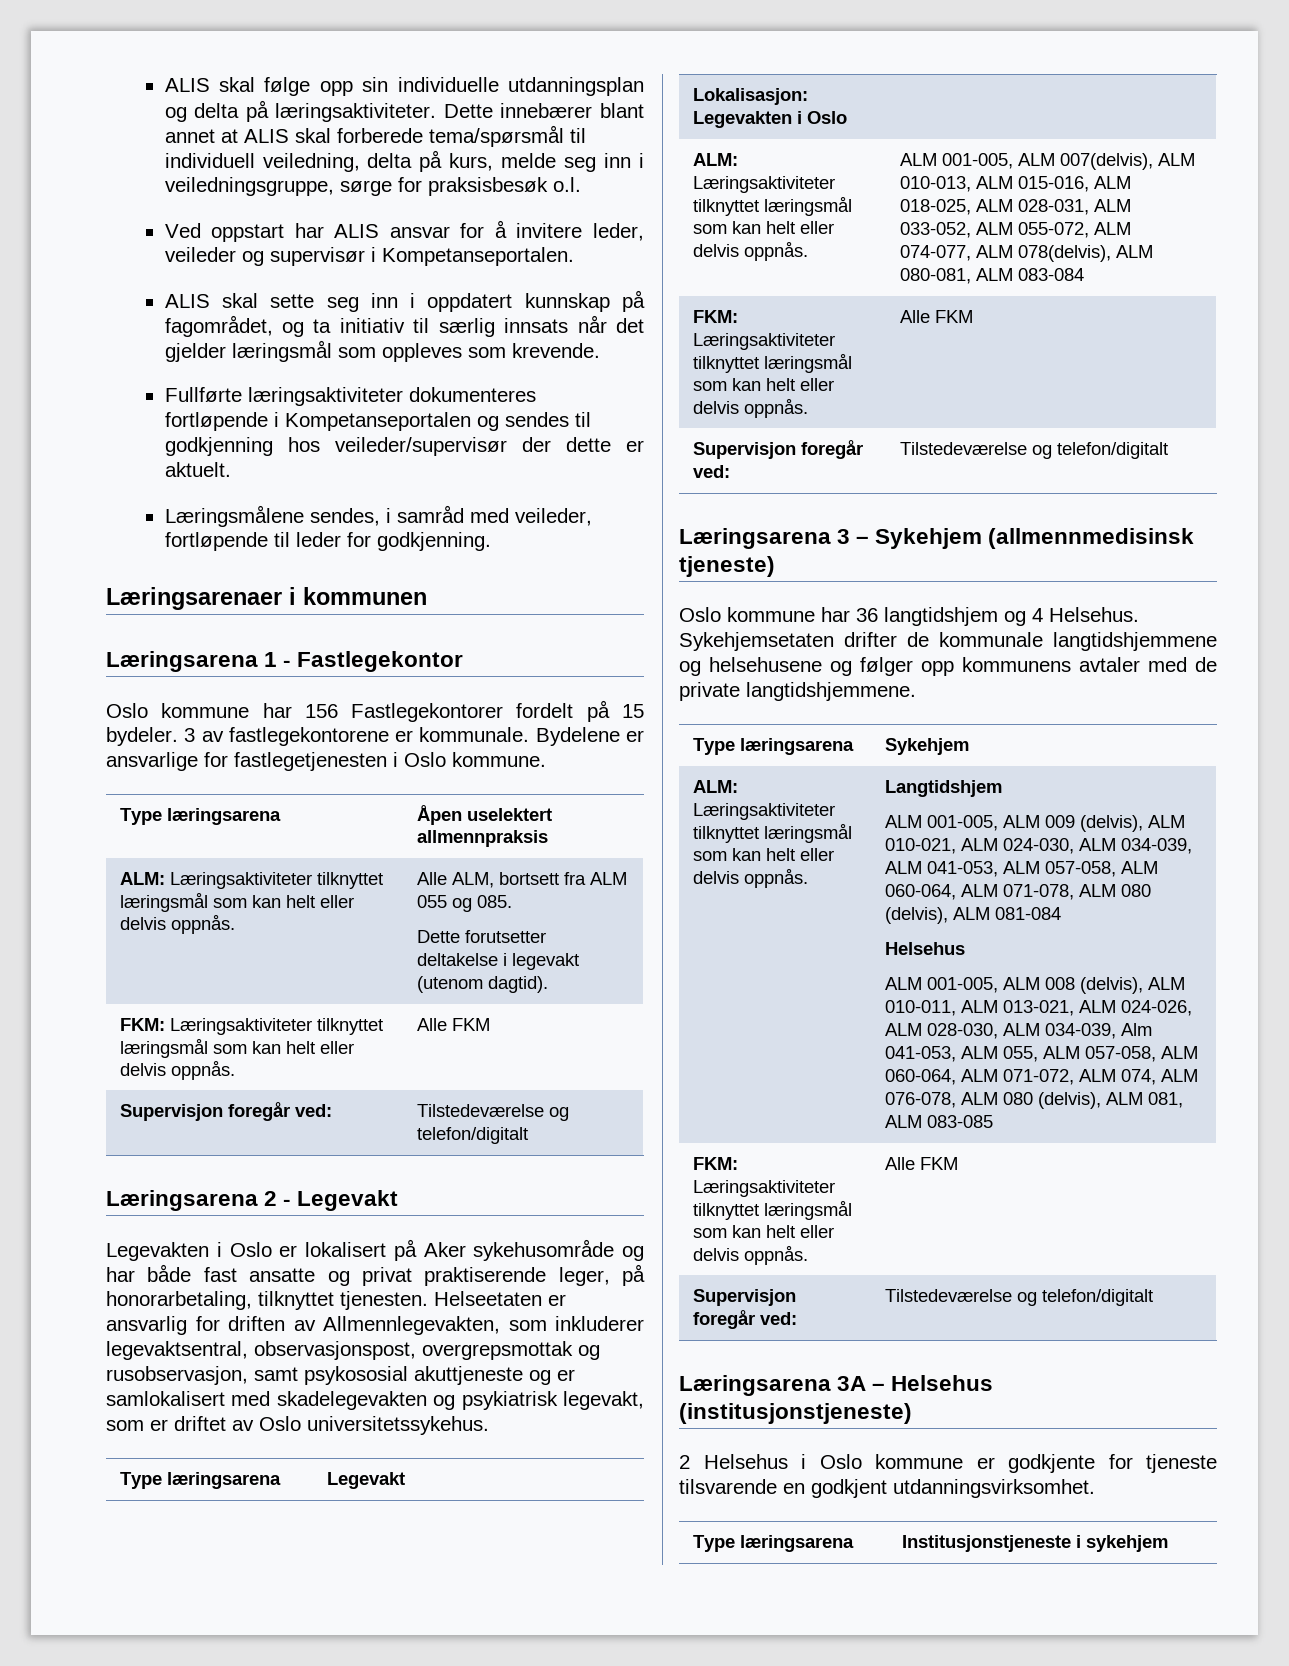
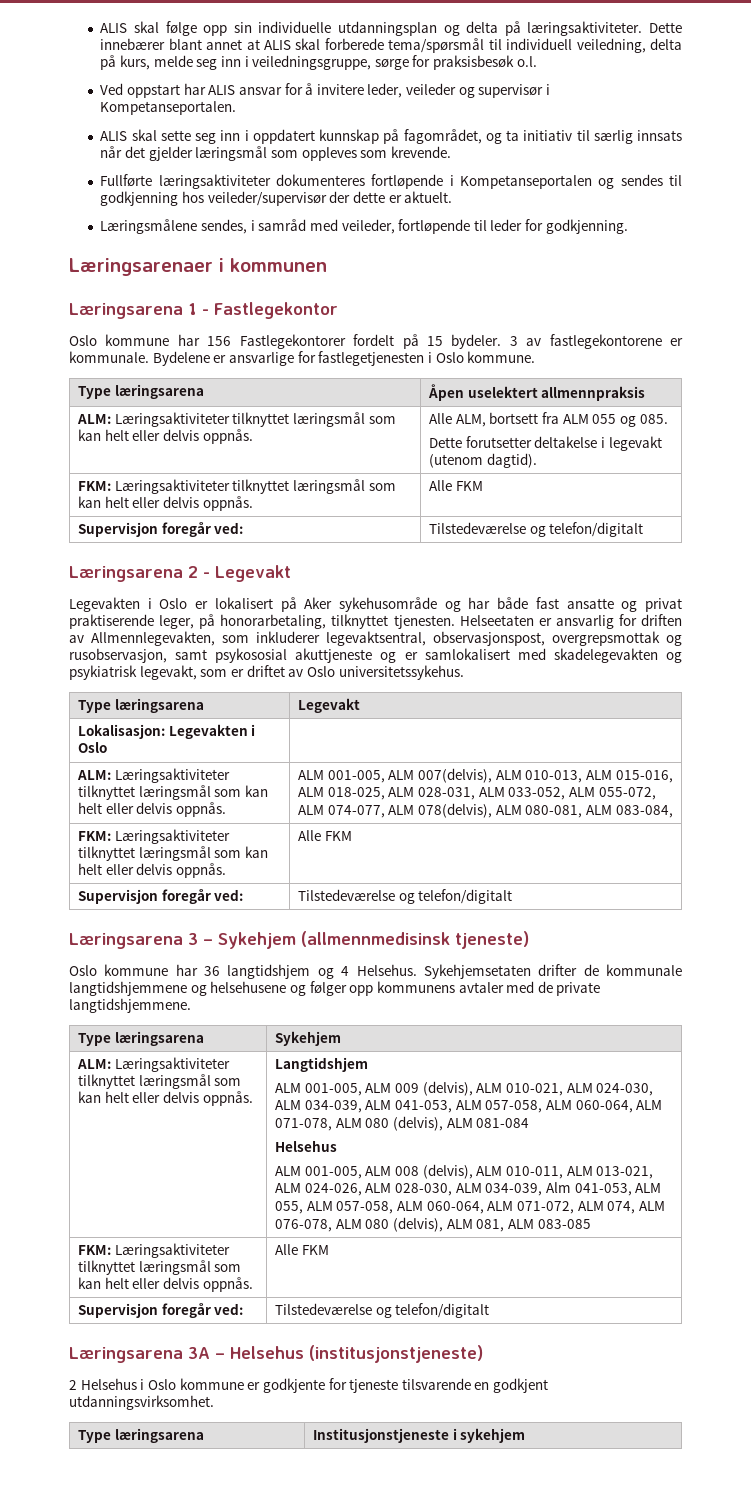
[1017,268,1084,281] 083-084 -> [615,805,673,818] 083-084,

